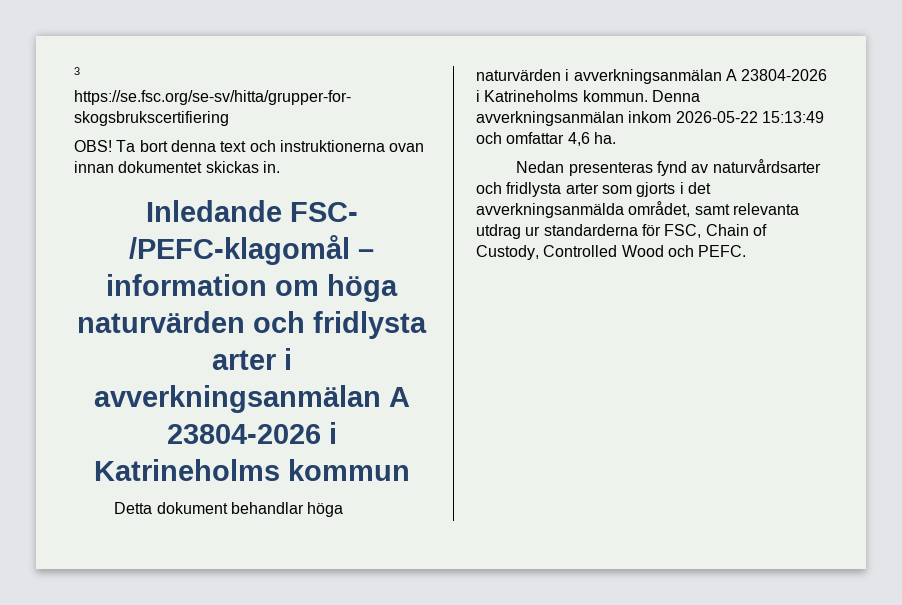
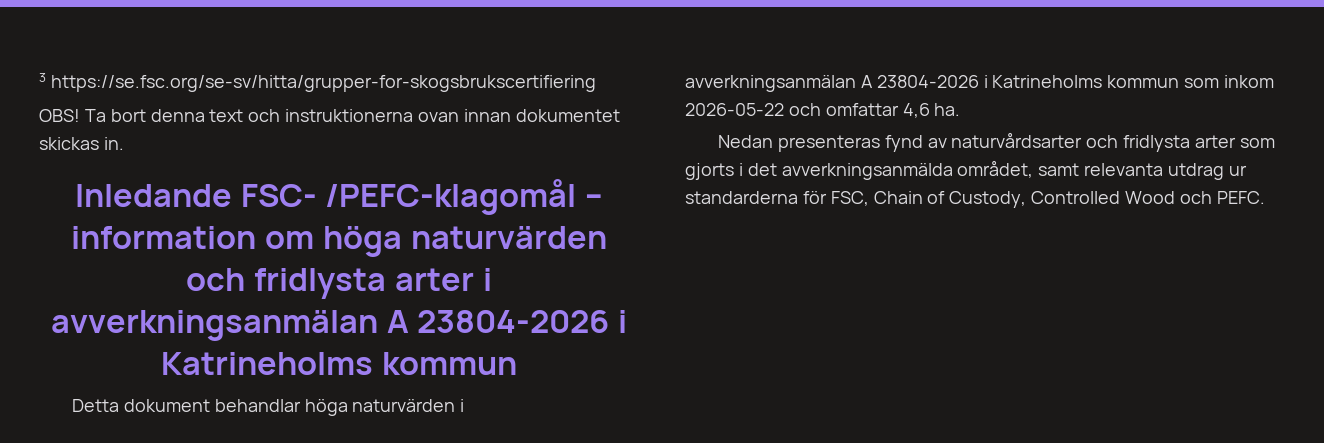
[582,90,700,102] [476,111,624,126] kommun. Denna avverkningsanmälan -> [1107,75,1220,88] kommun som
[761,111,824,123] 15:13:49 -> (784, 109) none

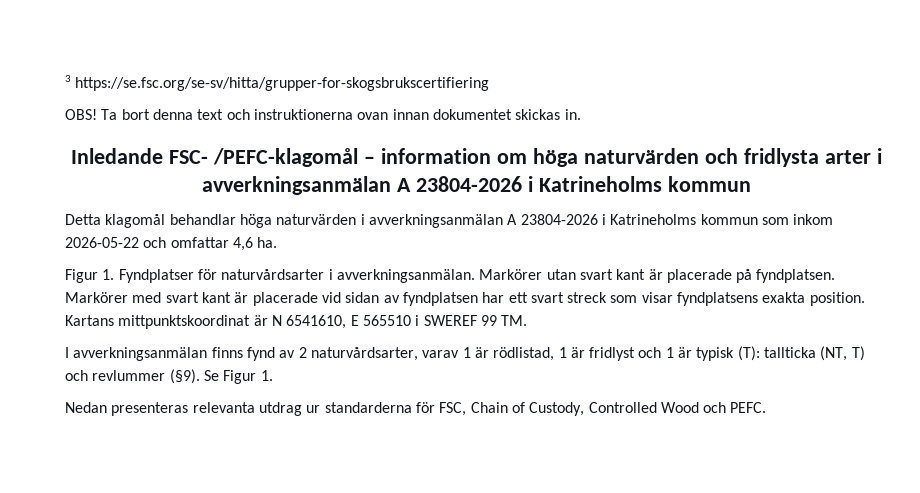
[123,399,210,412] dokument -> [105,214,166,228] klagomål
[717,132,1275,152] [685,160,1080,180] Nedan presenteras fynd av naturvårdsarter och fridlysta arter som gjorts i det avverkningsanmälda området, samt -> [65,269,836,283] [65,292,865,306] [65,315,528,329] [65,346,865,361] [65,369,273,384] [65,402,189,416] Figur 1. Fyndplatser för naturvårdsarter i avverkningsanmälan. Markörer utan svart kant är placerade på fyndplatsen. Markörer med svart kant är placerade vid sidan av fyndplatsen har ett svart streck som visar fyndplatsens exakta position. Kartans mittpunktskoordinat är N 6541610, E 565510 i SWEREF 99 TM. // I avverkningsanmälan finns fynd av 2 naturvårdsarter, varav 1 är rödlistad, 1 är fridlyst och 1 är typisk (T): tallticka (NT, T) och revlummer (§9). Se Figur 1. // Nedan presenteras

